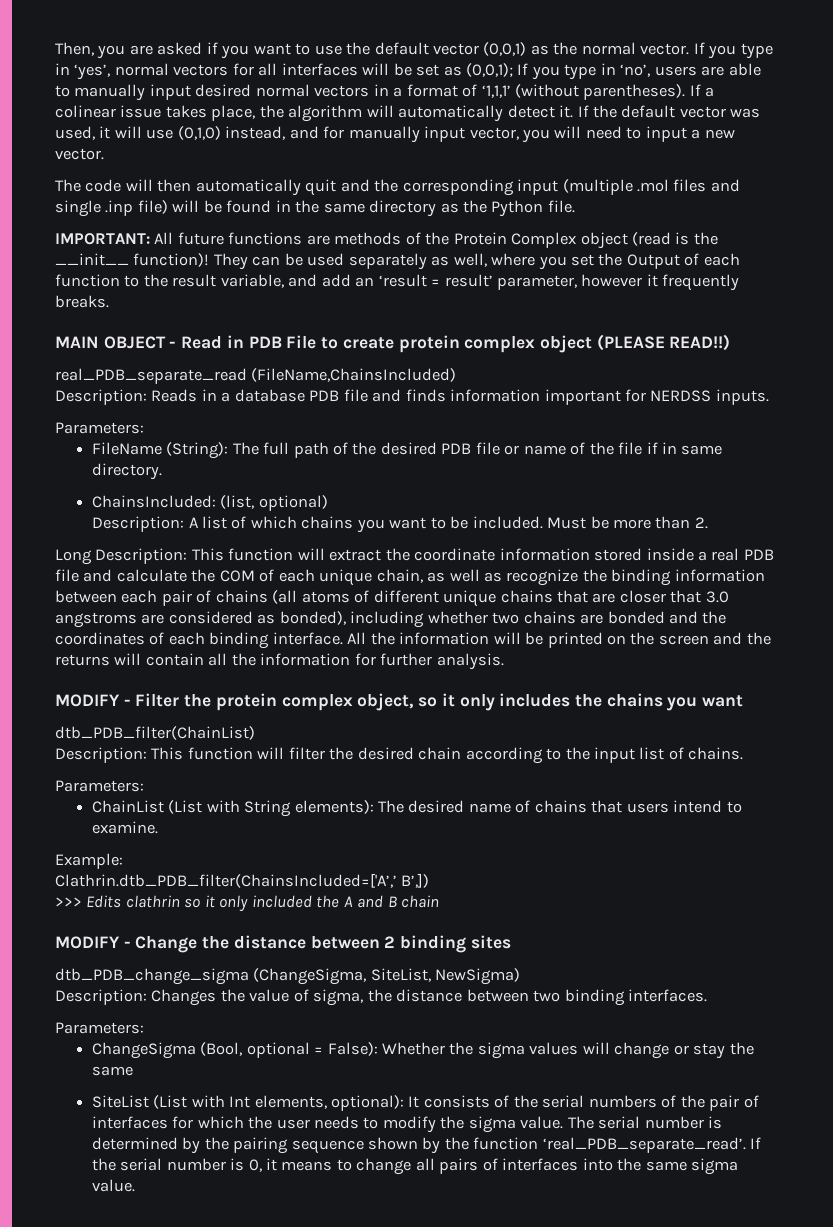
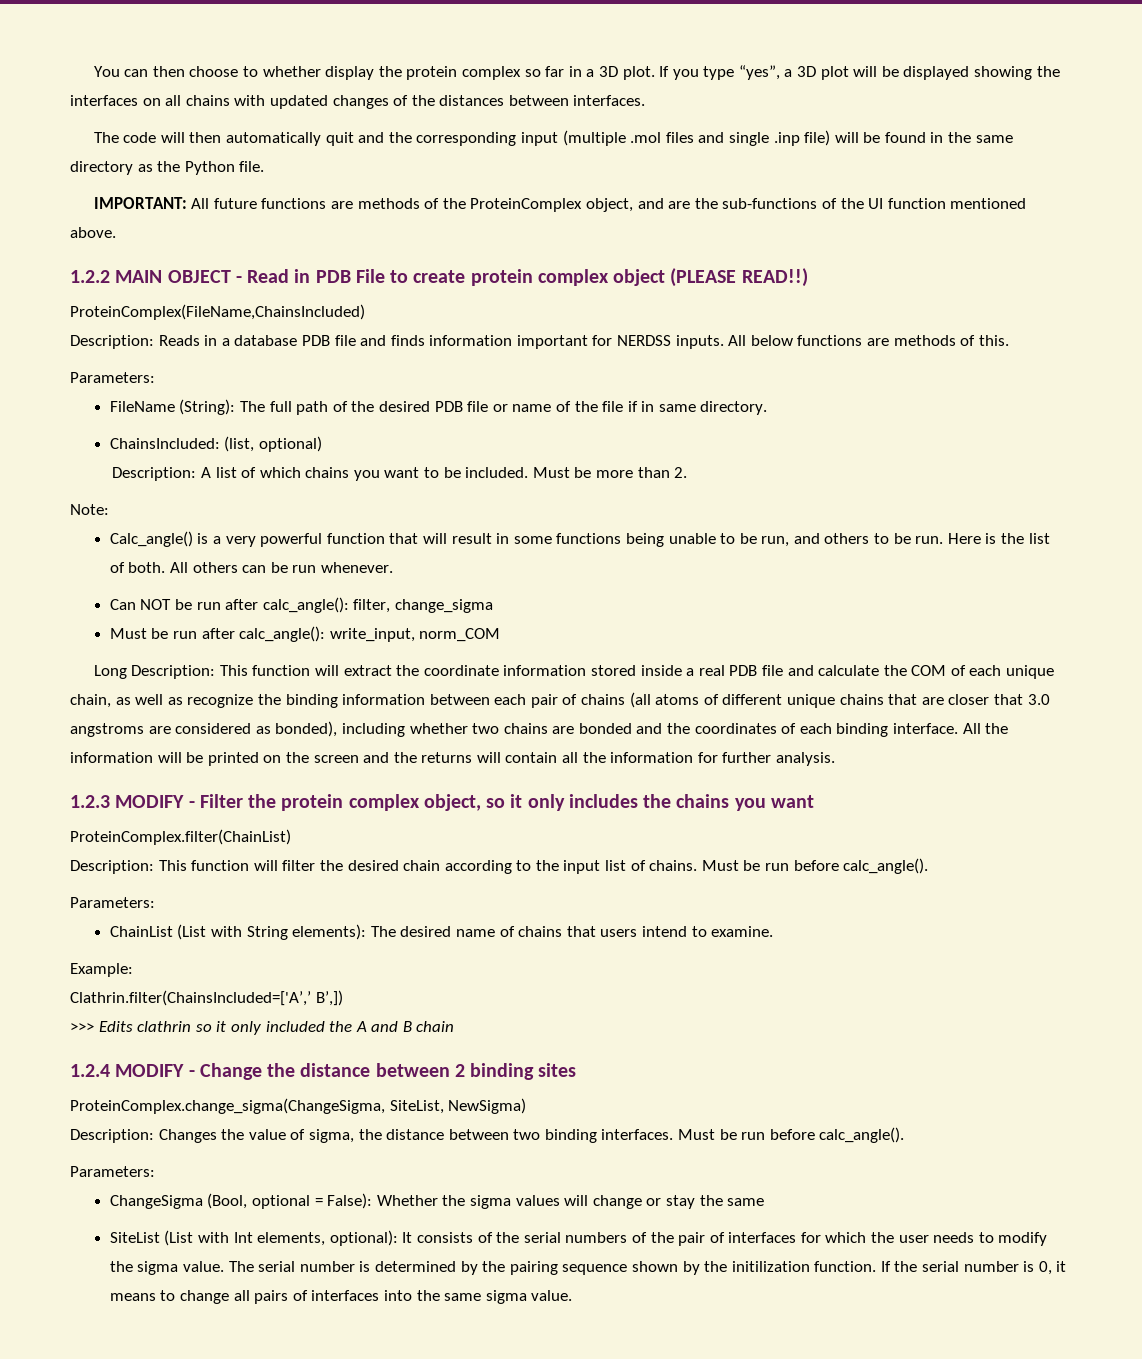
[55,42,773,59] [55,63,761,80] [55,84,715,101] [55,105,761,122] [55,126,735,143] [55,148,104,160] Then, you are asked if you want to use the default vector (0,0,1) as the normal vector. If you type in ‘yes’, normal vectors for all interfaces will be set as (0,0,1); If you type in ‘no’, users are able to manually input desired normal vectors in a format of ‘1,1,1’ (without parentheses). If a colinear issue takes place, the algorithm will automatically detect it. If the default vector was used, it will use (0,1,0) instead, and for manually input vector, you will need to input a new vector. -> [93,65,1060,80] [70,95,646,109] You can then choose to whether display the protein complex so far in a 3D plot. If you type “yes”, a 3D plot will be displayed showing the interfaces on all chains with updated changes of the distances between interfaces.
[453,232,718,249] [55,253,740,270] [55,274,740,291] [55,295,109,308] Protein Complex object (read is the __init__ function)! They can be used separately as well, where you set the Output of each function to the result variable, and add an ‘result = result’ parameter, however it frequently breaks. // -> [470,198,1027,212] [70,227,116,238] [70,270,110,283] ProteinComplex object, and are the sub-functions of the UI function mentioned above. // 1.2.2
[55,368,457,384] real_PDB_separate_read (FileName,ChainsIncluded) -> [70,304,365,320] ProteinComplex(FileName,ChainsIncluded)
(769, 397) none -> [728,335,1009,346] All below functions are methods of this.
(708, 523) none -> [70,504,109,515] [109,531,1050,547] [109,562,393,573] [109,597,493,613] [109,626,501,642] // Note: // Calc_angle() is a very powerful function that will result in some functions being unable to be run, and others to be run. Here is the list of both. All others can be run whenever. // Can NOT be run after calc_angle(): filter, change_sigma // Must be run after calc_angle(): write_input, norm_COM
(504, 661) none -> [70,795,110,808] 1.2.3
[55,726,255,740] dtb_PDB_filter(ChainList) -> [70,829,291,845] ProteinComplex.filter(ChainList)
(744, 753) none -> [701,858,929,874] Must be run before calc_angle().
[55,873,397,888] Clathrin.dtb_PDB_filter(ChainsIncluded=['A’,’ -> [70,990,311,1006] Clathrin.filter(ChainsIncluded=['A’,’
(440, 901) none -> [70,1064,110,1077] 1.2.4
[55,968,367,985] dtb_PDB_change_sigma (ChangeSigma, -> [70,1098,385,1114] ProteinComplex.change_sigma(ChangeSigma,
(708, 995) none -> [678,1127,905,1143] Must be run before calc_angle().
[473,1137,746,1153] function ‘real_PDB_separate_read’. -> [731,1261,877,1272] initilization function.

